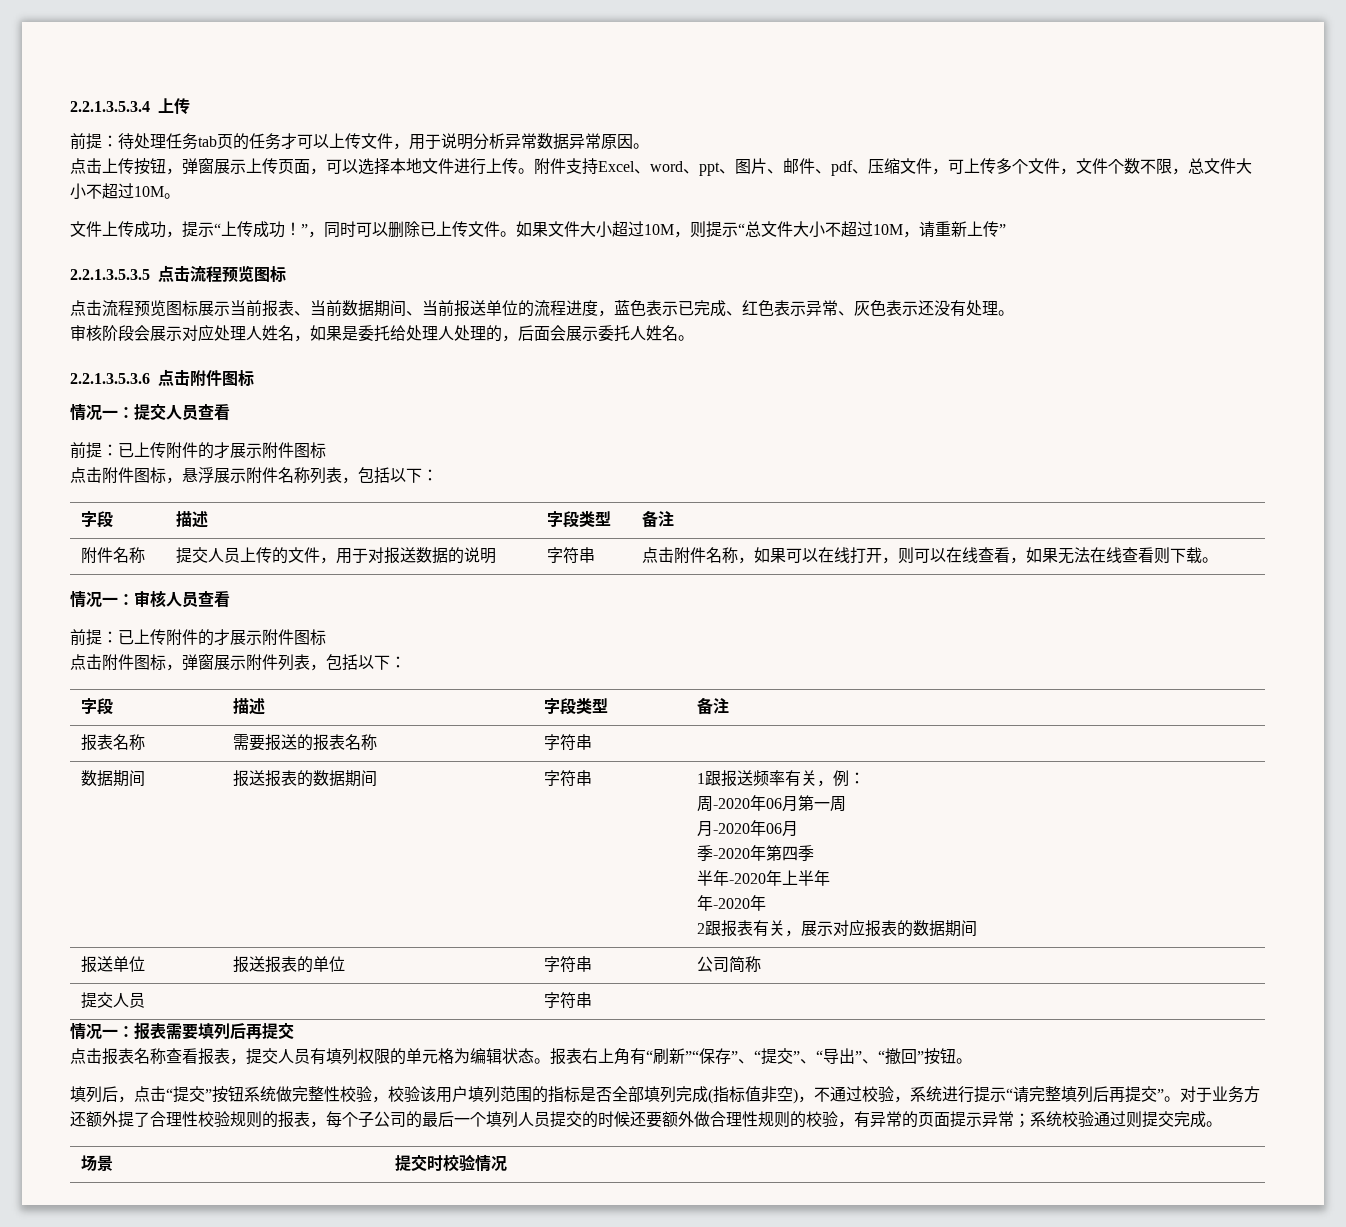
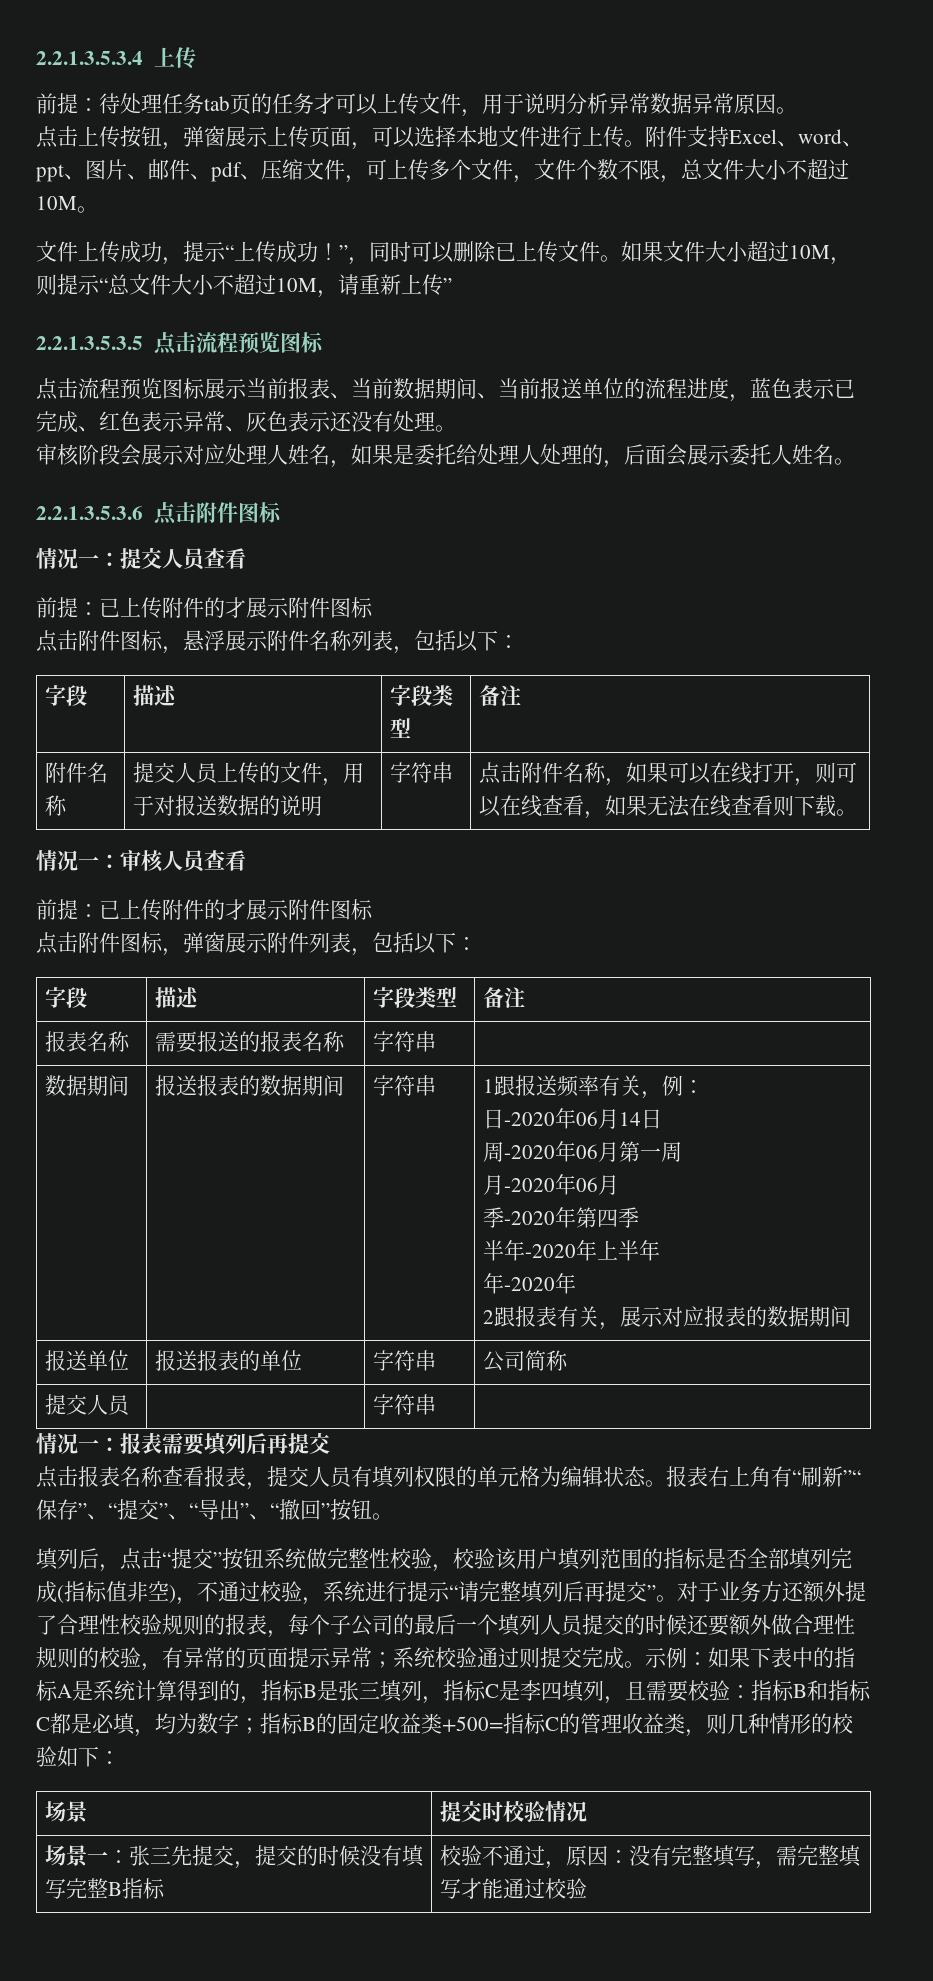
(865, 778) none -> [482,1108,662,1129] // 日-2020年06月14日
(1222, 1124) none -> [645,1647,855,1668] [36,1680,871,1704] [36,1713,854,1737] [36,1746,120,1767] 示例：如果下表中的指标A是系统计算得到的，指标B是张三填列，指标C是李四填列，且需要校验：指标B和指标C都是必填，均为数字；指标B的固定收益类+500=指标C的管理收益类，则几种情形的校验如下：
(507, 1163) none -> [44,1845,425,1869] [44,1878,165,1899] [439,1845,862,1869] [439,1878,587,1899] // 场景一：张三先提交，提交的时候没有填写完整B指标 | 校验不通过，原因：没有完整填写，需完整填写才能通过校验

